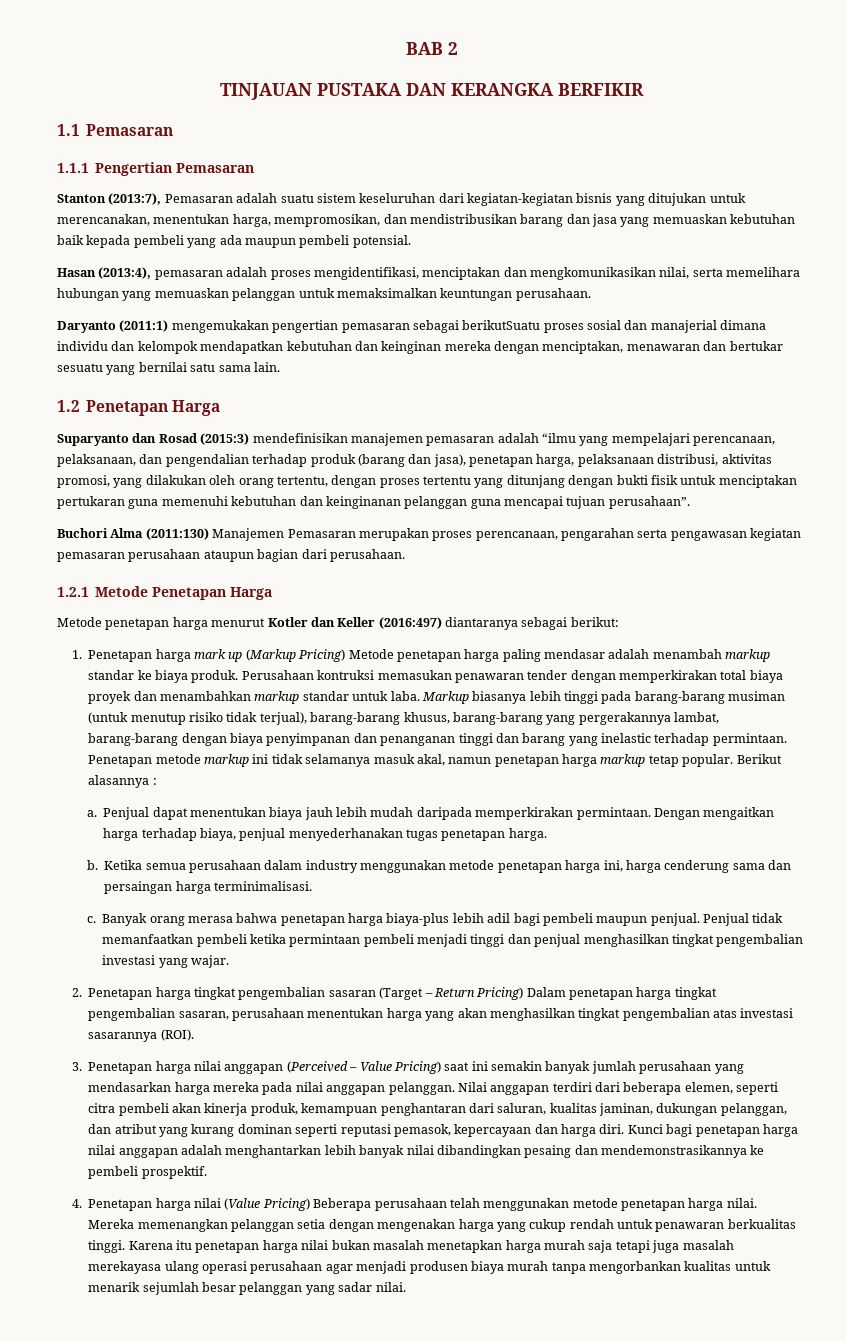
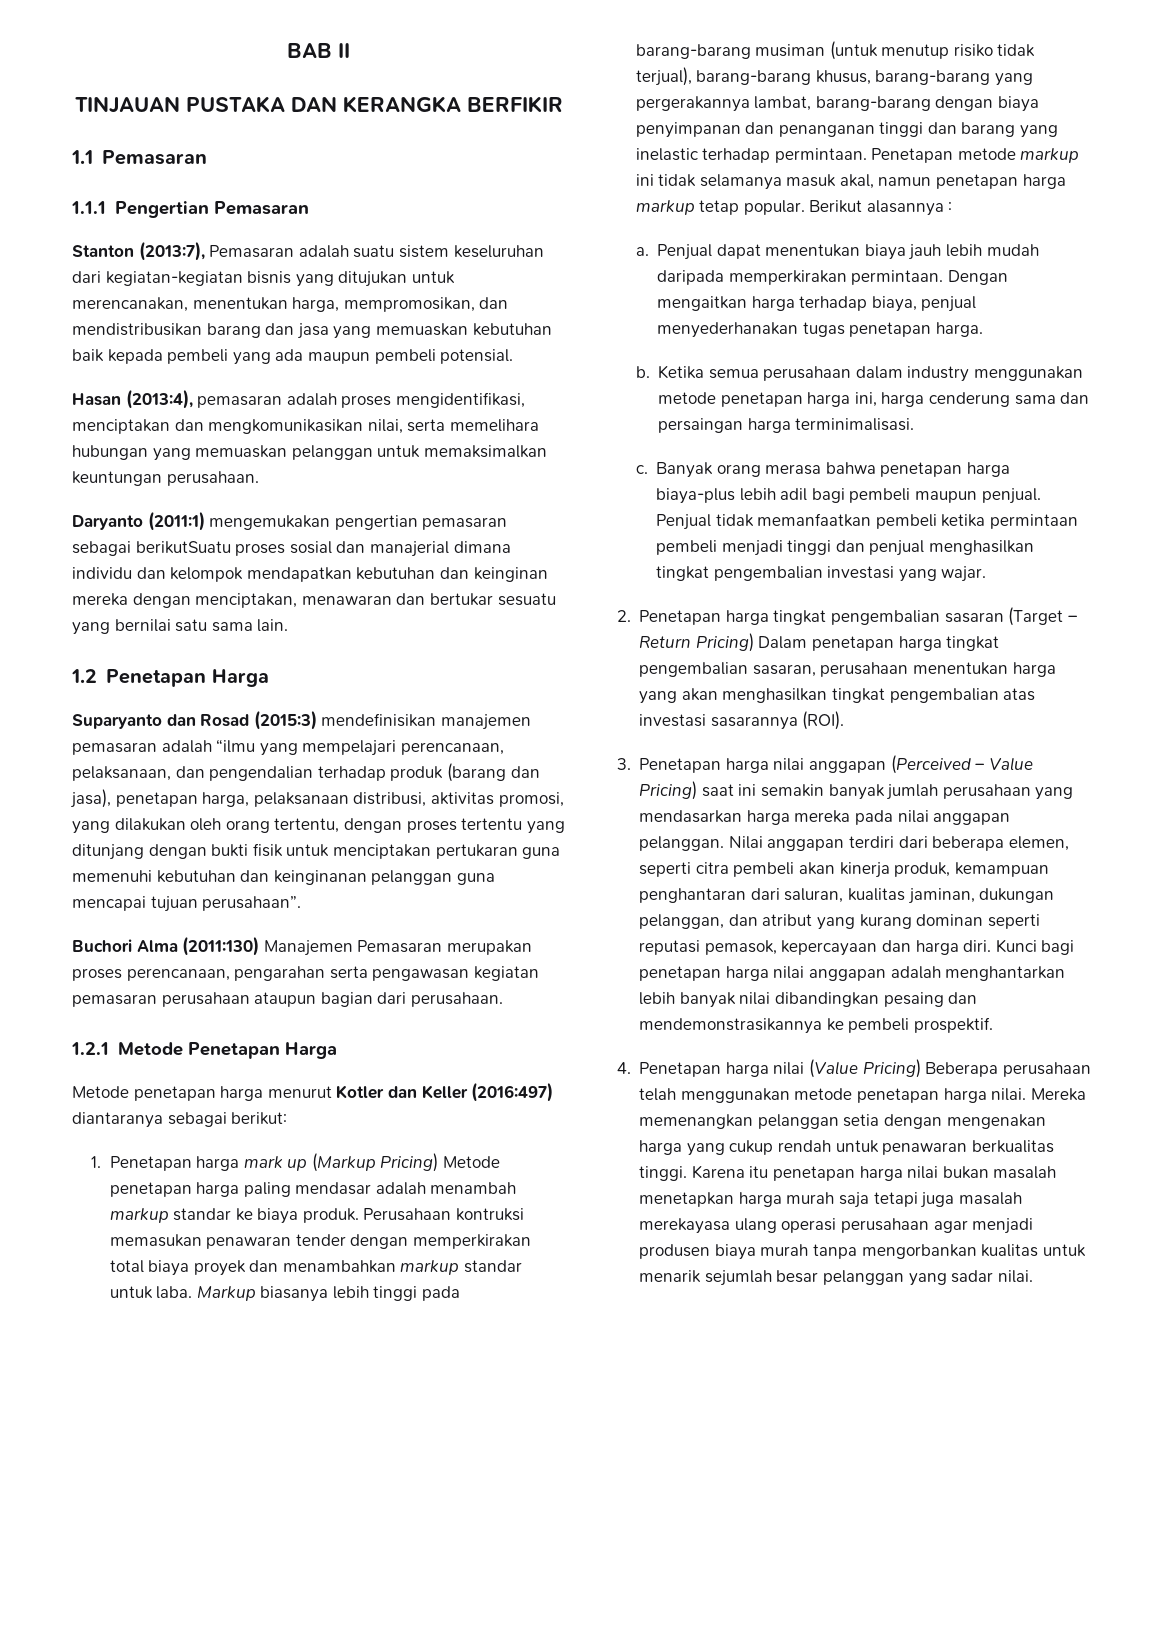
[447,42,458,55] 2 -> [338,43,350,58] II

